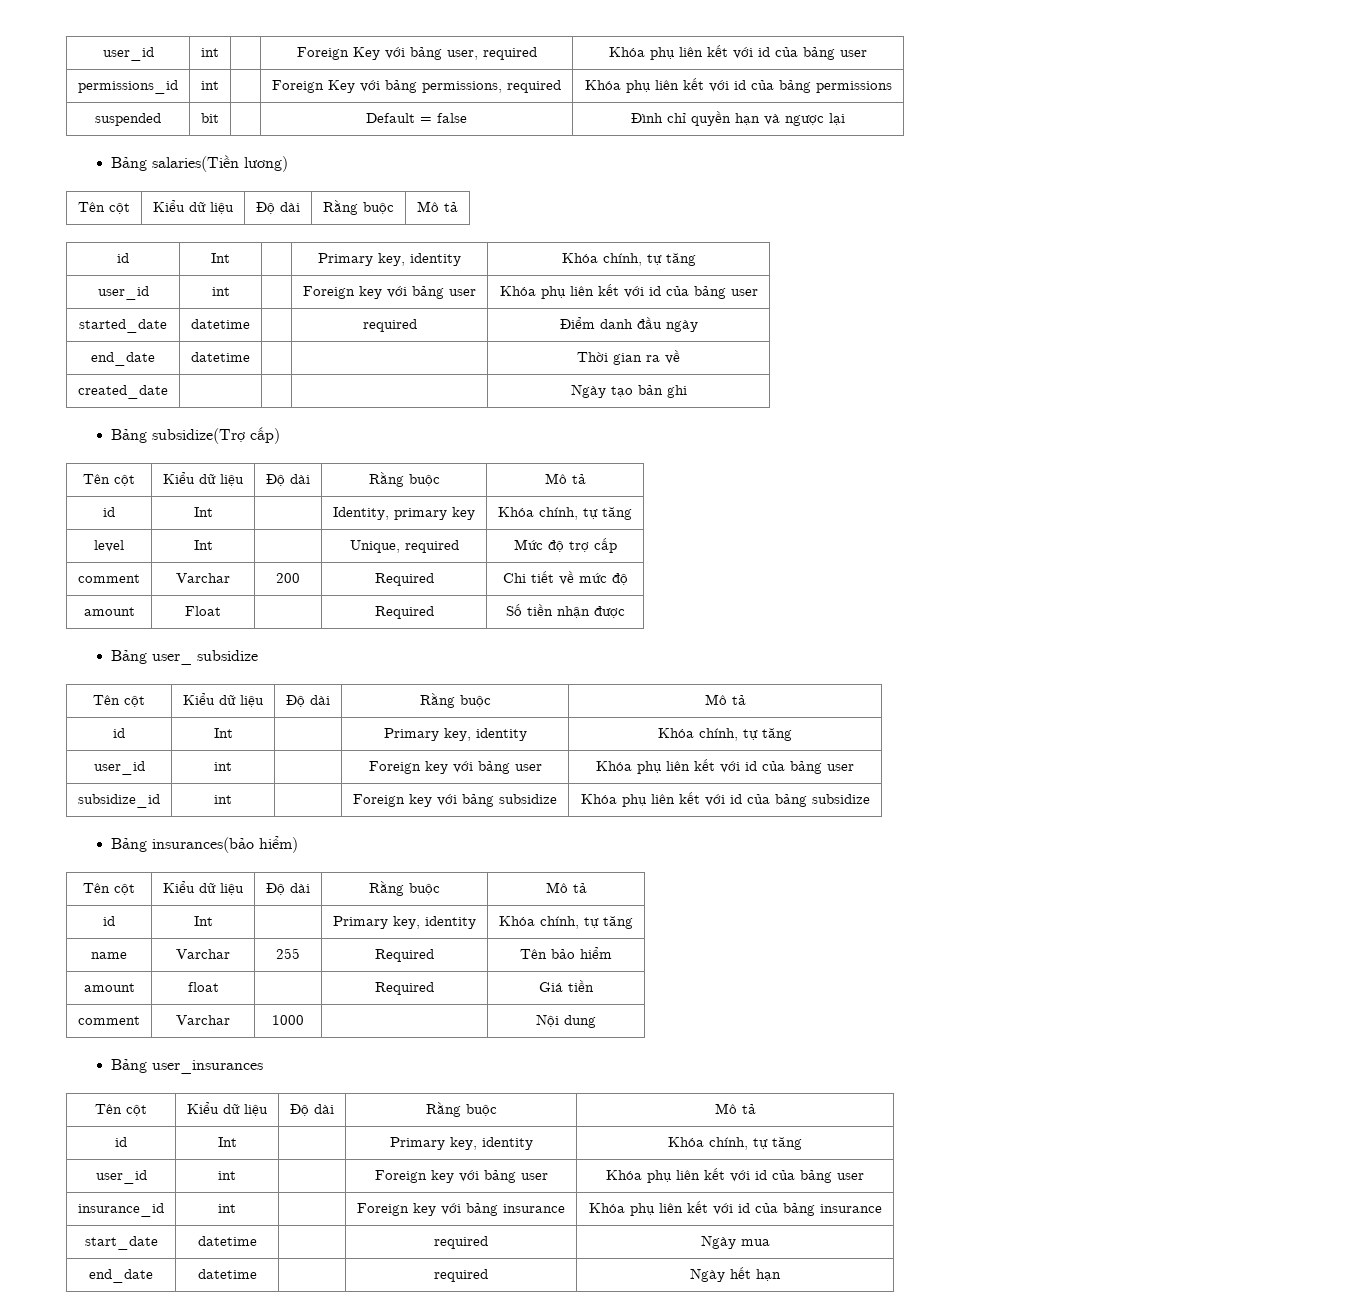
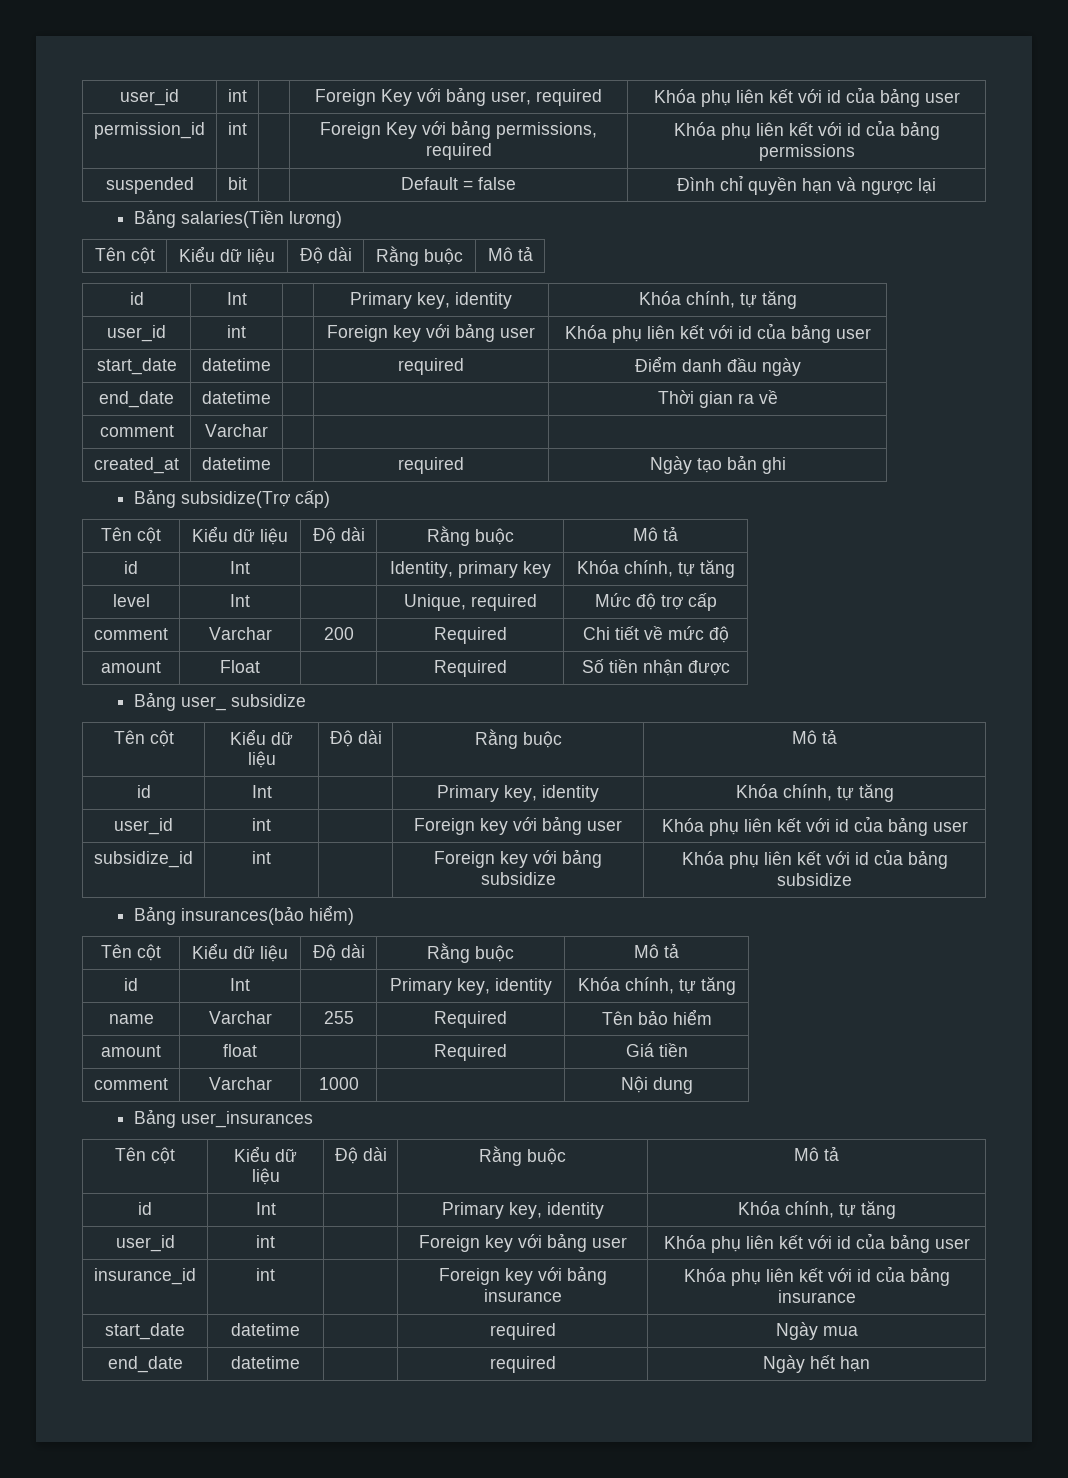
[78,80,178,94] permissions_id -> [94,122,205,139] permission_id
[79,319,167,333] started_date -> [96,358,177,375] start_date
[78,385,168,399] created_date | | | -> [99,425,174,437] [205,424,268,437] [94,457,179,474] [202,457,271,470] [398,457,464,474] comment | Varchar | | | // created_at | datetime | | required

